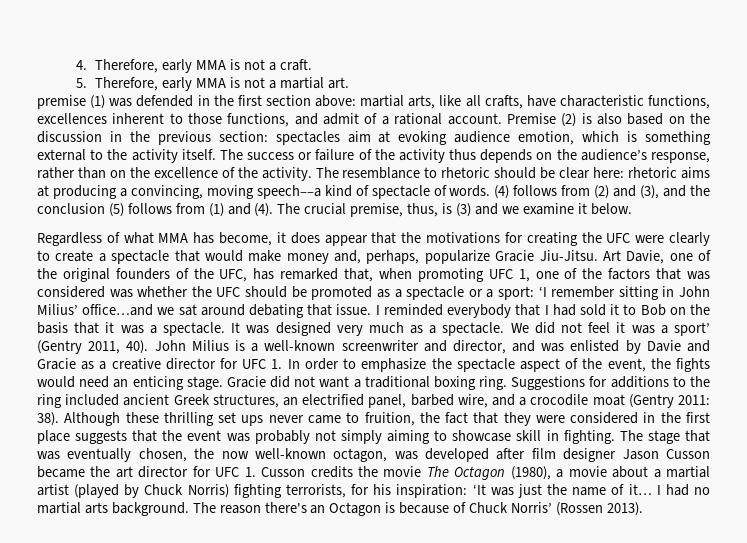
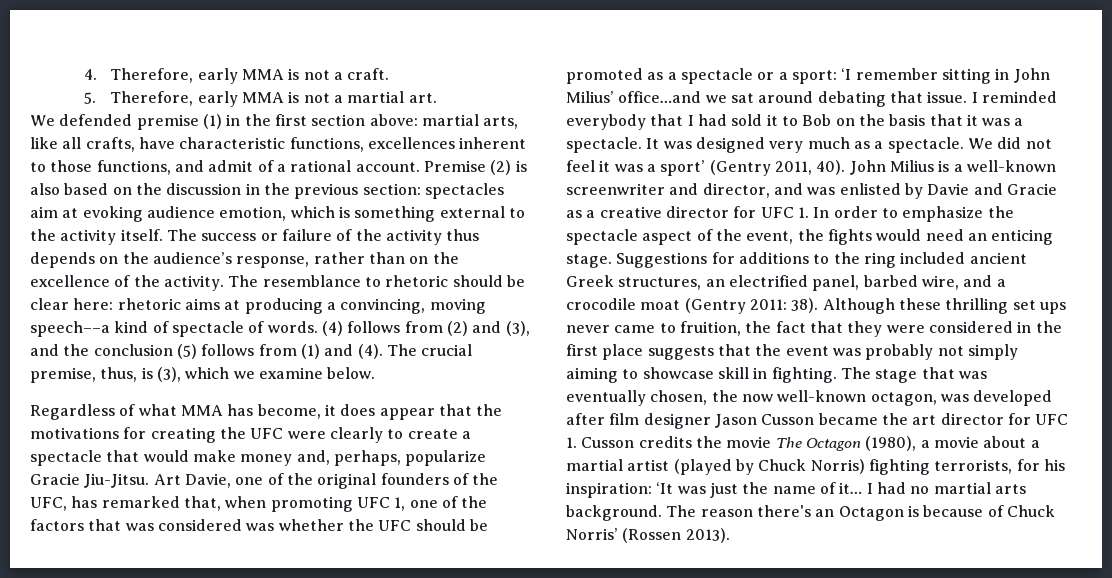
[37,95,194,109] premise (1) was defended -> [30,114,222,130] We defended premise (1)
[455,203,498,217] (3) and -> [156,367,230,382] (3), which
[577,203,587,214] it -> (323, 373) none
[226,376,508,390] Gracie did not want a traditional boxing ring. -> (612, 261) none

